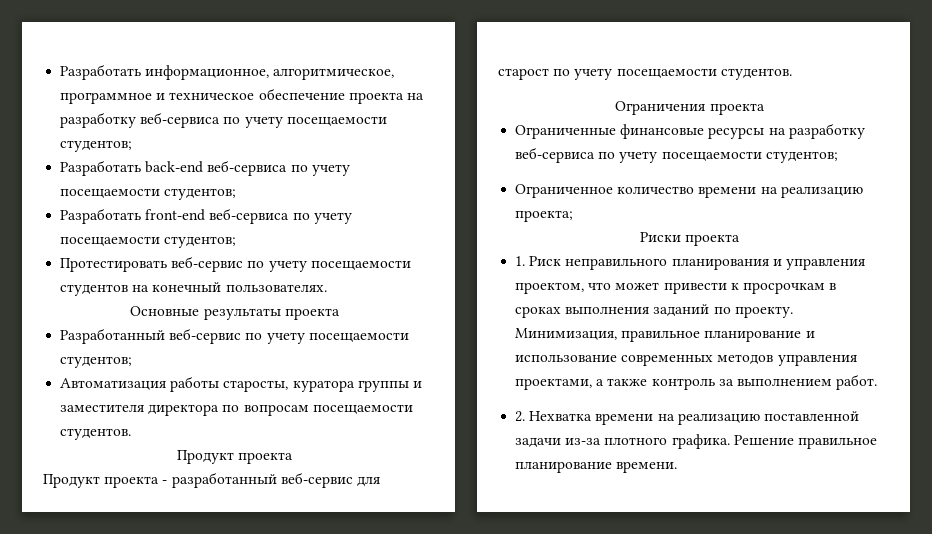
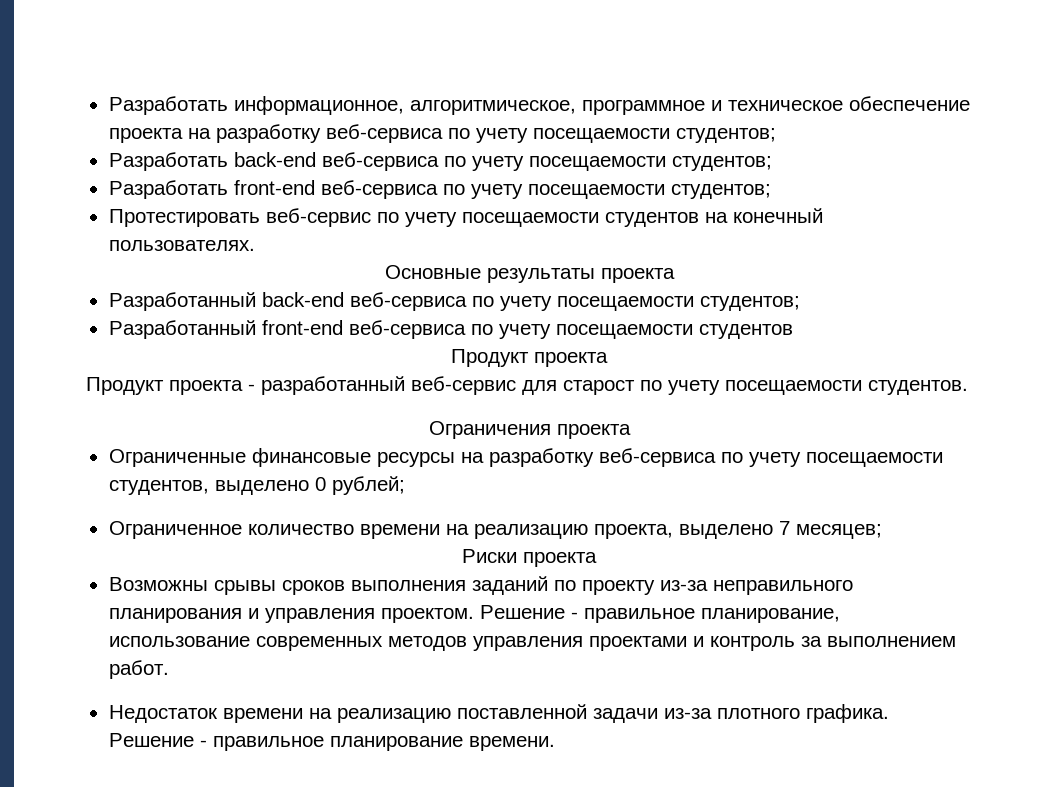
[169,328,409,344] [60,356,133,368] [60,376,422,392] [60,404,413,416] [60,428,132,440] веб-сервис по учету посещаемости студентов; // Автоматизация работы старосты, куратора группы и заместителя директора по вопросам посещаемости студентов. -> [261,292,800,311] [108,320,793,339] back-end веб-сервиса по учету посещаемости студентов; // Разработанный front-end веб-сервиса по учету посещаемости студентов
[765,151,838,163] студентов; -> [108,476,405,495] студентов, выделено 0 рублей;
[515,210,574,222] [639,232,741,246] [515,256,865,270] [515,282,837,294] [515,304,793,318] [515,328,815,342] проекта; // Риски проекта // 1. Риск неправильного планирования и управления проектом, что может привести к просрочкам в сроках выполнения заданий по проекту. Минимизация, правильное планирование и -> [593,521,882,539] [462,549,597,567] [108,576,853,595] [108,605,840,623] проекта, выделено 7 месяцев; // Риски проекта // Возможны срывы сроков выполнения заданий по проекту из-за неправильного планирования и управления проектом. Решение - правильное планирование,
[515,378,648,390] проектами, а также -> [588,636,704,651] проектами и
[515,411,593,422] 2. Нехватка -> [108,705,218,723] Недостаток
(794, 440) none -> [199,740,207,747] -

